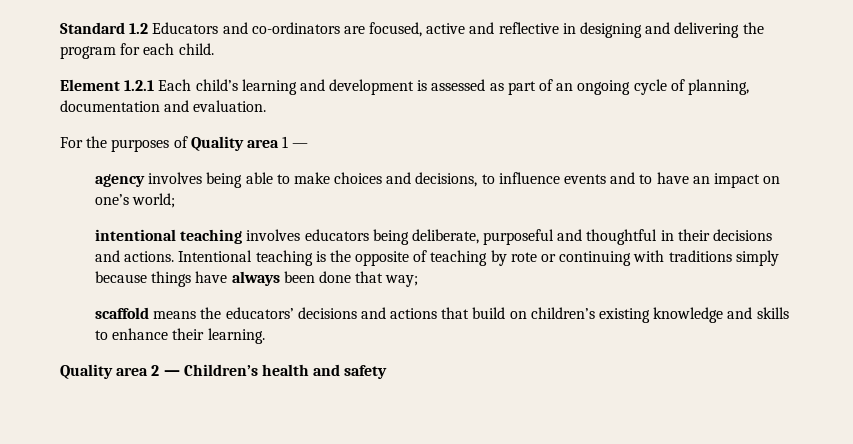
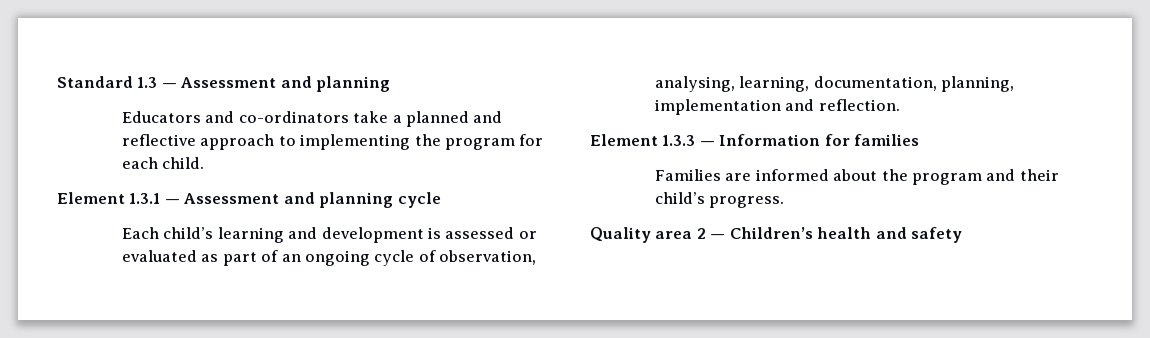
[129,22,740,38] 1.2 Educators and co-ordinators are focused, active and reflective in designing and delivering -> [137,76,391,92] [121,111,503,127] [121,134,411,150] 1.3 — Assessment and planning // Educators and co-ordinators take a planned and reflective approach to implementing
[124,80,155,91] 1.2.1 -> [129,192,441,208] 1.3.1 — Assessment and planning cycle //
(486, 85) none -> [518,231,537,239] [121,250,197,262] or evaluated
[687,79,749,95] [60,100,267,112] [60,136,309,152] [94,172,781,188] [94,193,176,208] [94,229,773,245] [94,250,779,266] [94,271,419,287] [94,307,789,323] [94,328,265,344] planning, documentation and evaluation. // For the purposes of Quality area 1 — // agency involves being able to make choices and decisions, to influence events and to have an impact on one’s world; // intentional teaching involves educators being deliberate, purposeful and thoughtful in their decisions and actions. Intentional teaching is the opposite of teaching by rote or continuing with traditions simply because things have always been done that way; // scaffold means the educators’ decisions and actions that build on children’s existing knowledge and skills to enhance their learning. -> [439,250,537,265] [654,76,1015,92] [654,99,900,115] [590,134,920,146] [654,169,1059,185] [654,192,785,208] observation, analysing, learning, documentation, planning, implementation and reflection. // Element 1.3.3 — Information for families // Families are informed about the program and their child’s progress.

